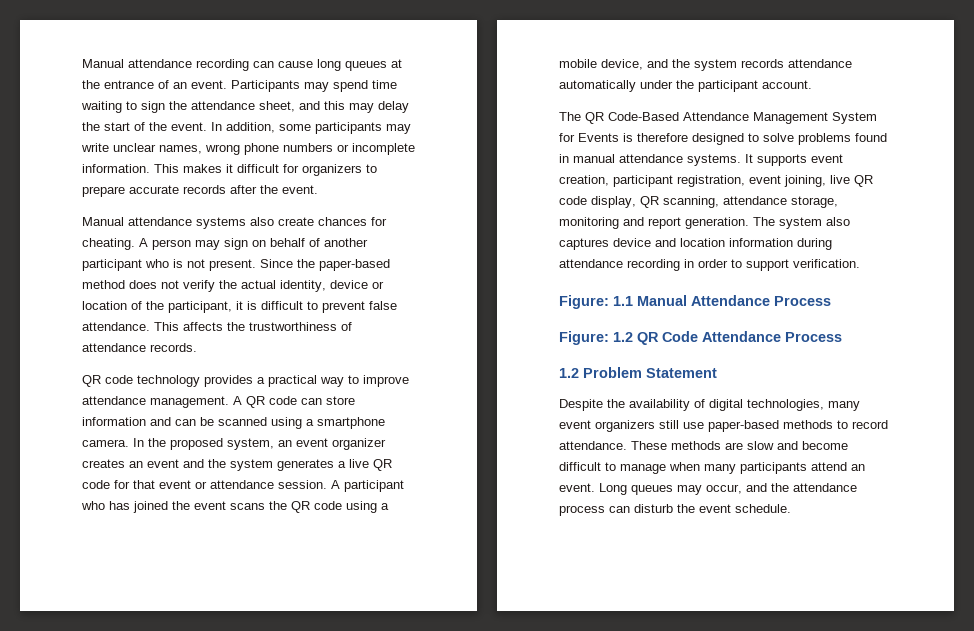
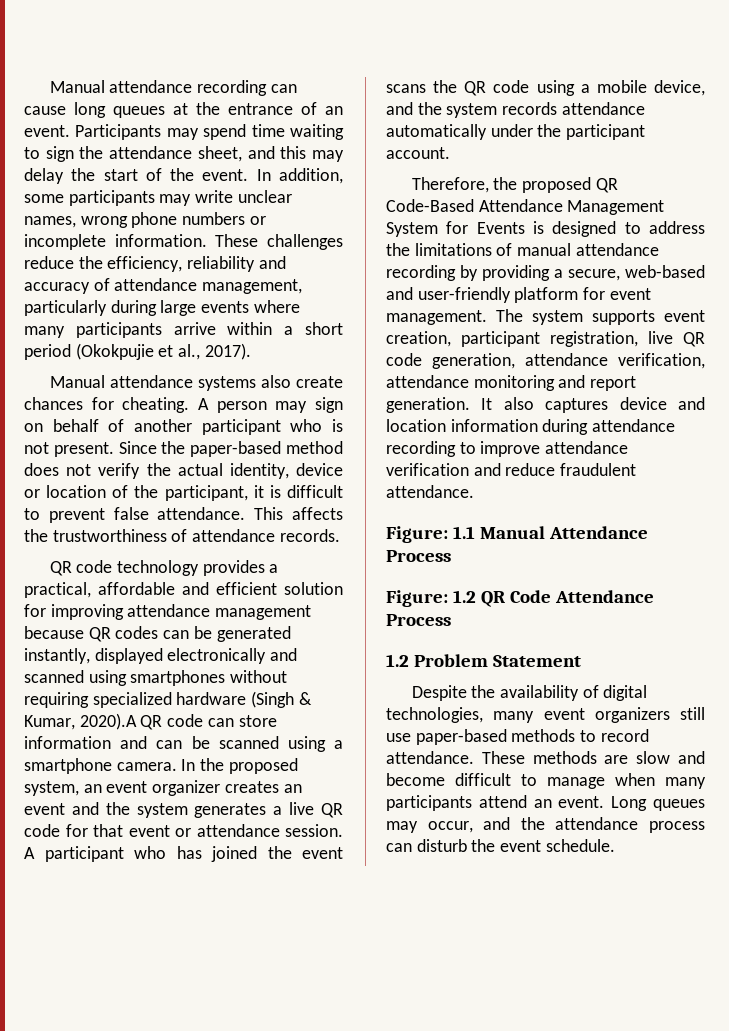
[154,164,377,176] [82,185,318,197] This makes it difficult for organizers to prepare accurate records after the event. -> [215,234,343,250] [24,256,286,272] [24,278,303,294] [24,300,300,316] [24,322,344,338] [24,343,251,360] These challenges reduce the efficiency, reliability and accuracy of attendance management, particularly during large events where many participants arrive within a short period (Okokpujie et al., 2017).
[268,375,409,387] [82,396,242,408] practical way to improve attendance management. A -> [24,582,343,598] [24,604,312,620] [24,626,291,642] [24,648,298,664] [24,670,288,686] [24,691,312,708] [24,713,137,730] practical, affordable and efficient solution for improving attendance management because QR codes can be generated instantly, displayed electronically and scanned using smartphones without requiring specialized hardware (Singh & Kumar, 2020).A
[559,112,581,121] The -> [411,177,592,193] Therefore, the proposed
[637,133,688,142] therefore -> (544, 227) none
[763,133,887,145] [559,154,753,166] solve problems found in manual attendance systems. It -> [649,221,705,234] [386,243,659,256] [386,265,705,281] [386,287,651,303] [386,309,583,325] address the limitations of manual attendance recording by providing a secure, web-based and user-friendly platform for event management. The system
[749,175,873,187] [559,196,838,208] event joining, live QR code display, QR scanning, attendance storage, -> [648,331,705,347] [386,353,705,369] [386,375,469,388] live QR code generation, attendance verification, attendance
[753,217,822,229] The system -> [481,398,493,410] It
[684,259,860,271] in order to support verification. -> [459,441,629,457] [386,463,637,476] [386,485,474,498] to improve attendance verification and reduce fraudulent attendance.

